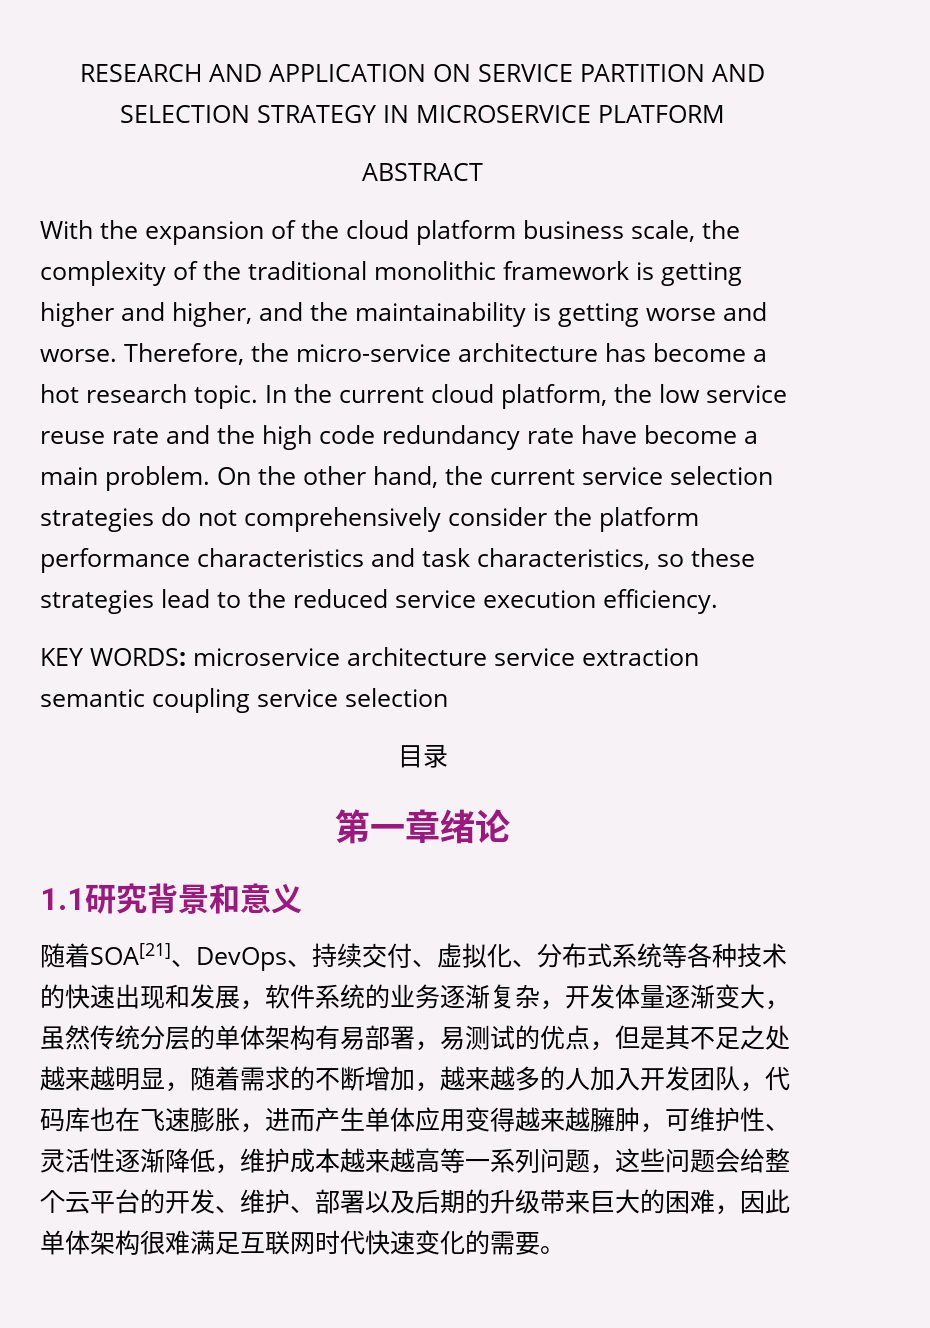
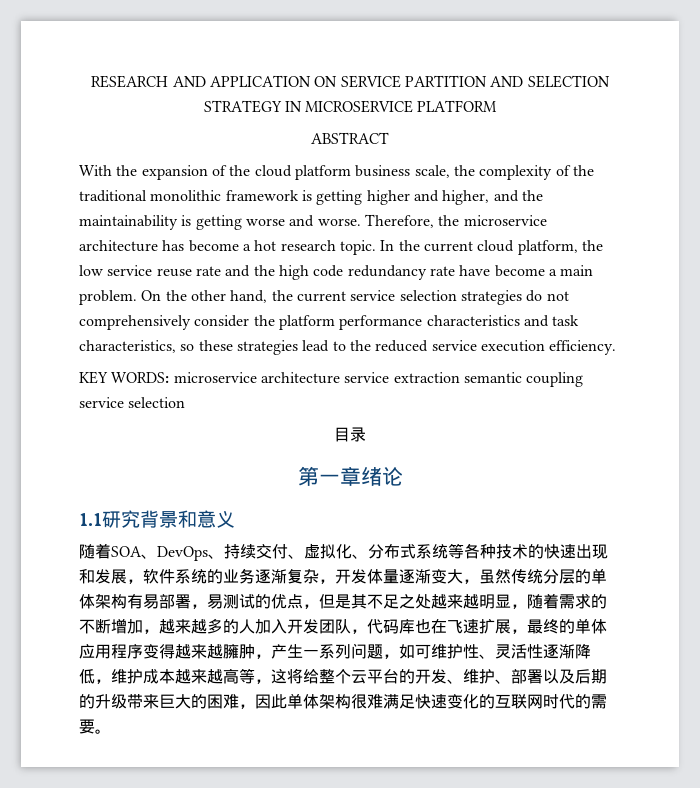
[296,344,451,362] micro-service -> [463,215,547,226] microservice
[90,943,171,965] SOA[21] -> [111,546,142,557] SOA
[190,1107,365,1133] 膨胀，进而产生 -> [479,619,575,634] 扩展，最终的
(465, 1120) none -> [111,644,143,659] 程序
(665, 1128) none -> [271,643,415,659] 产生一系列问题，如
[465,1148,740,1174] 一系列问题，这些问题会 -> [255,668,303,684] ，这将
(240, 1243) none -> [415,694,495,709] 快速变化的
[365,1230,465,1255] 快速变化 -> (575, 701) none

